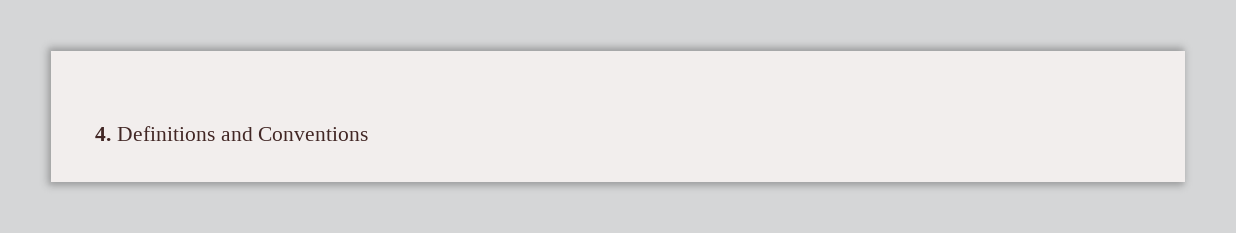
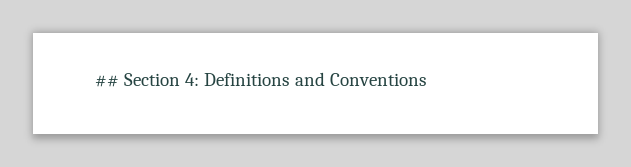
[95,127,111,141] 4. -> [95,73,200,87] ## Section 4:

